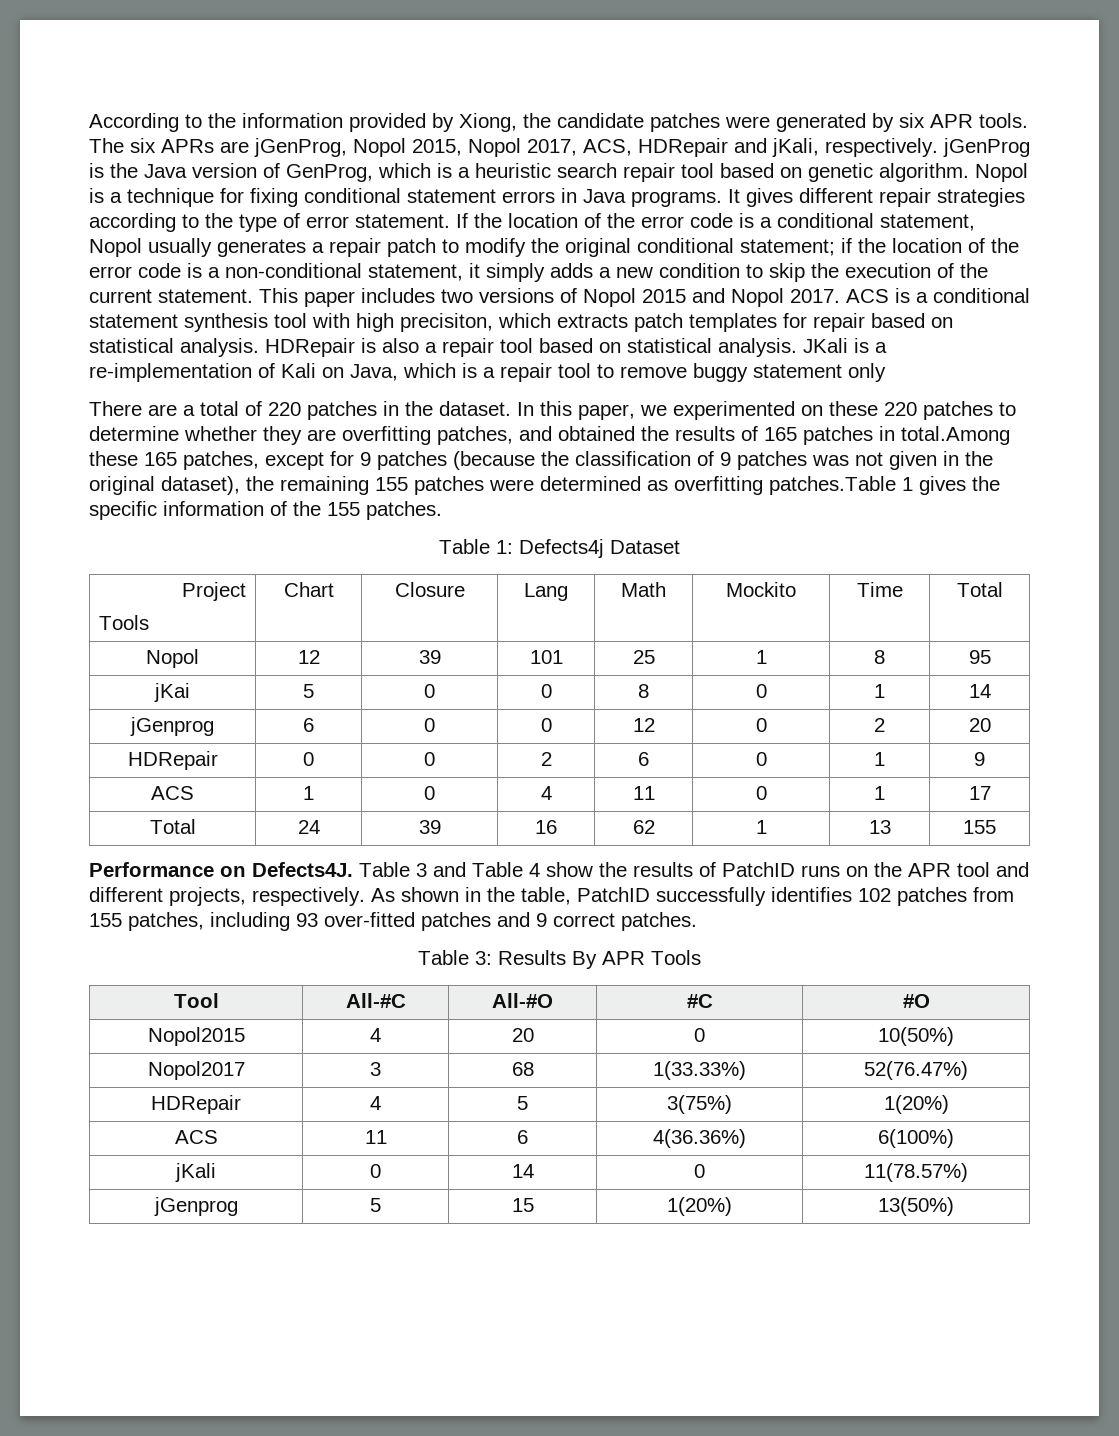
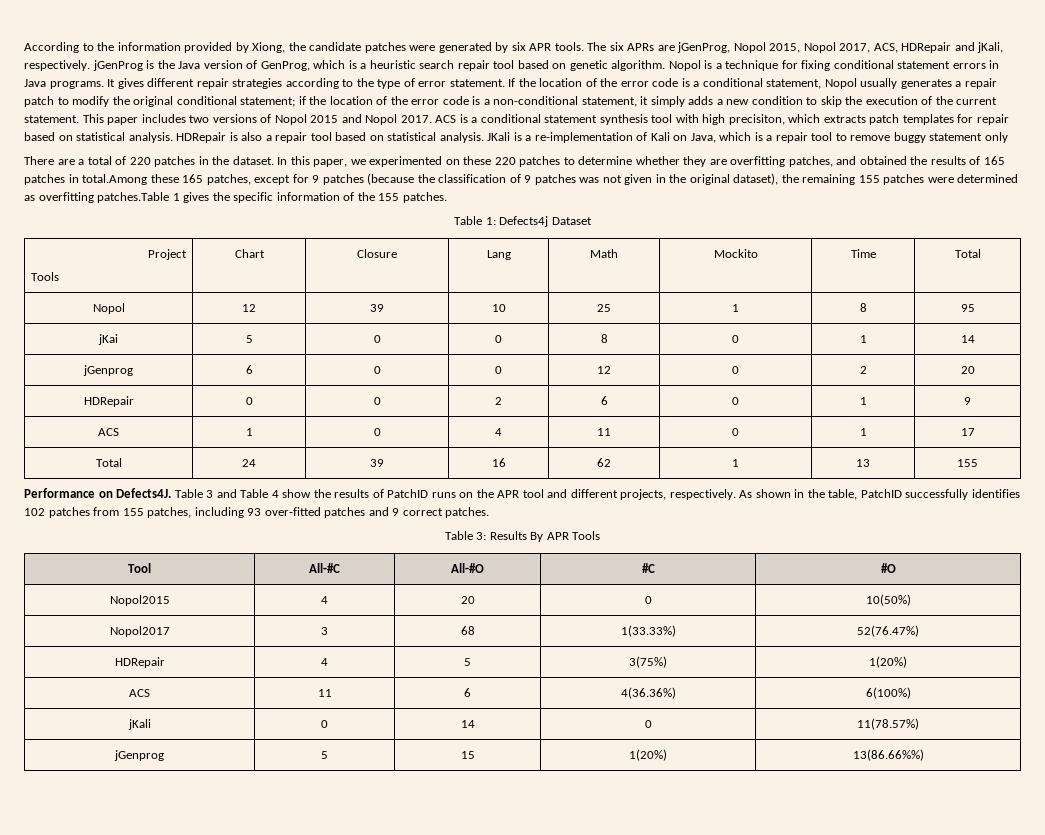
[529,650,563,664] 101 -> [491,304,506,312] 10
[878,1197,954,1216] 13(50%) -> [852,749,924,761] 13(86.66%%)

